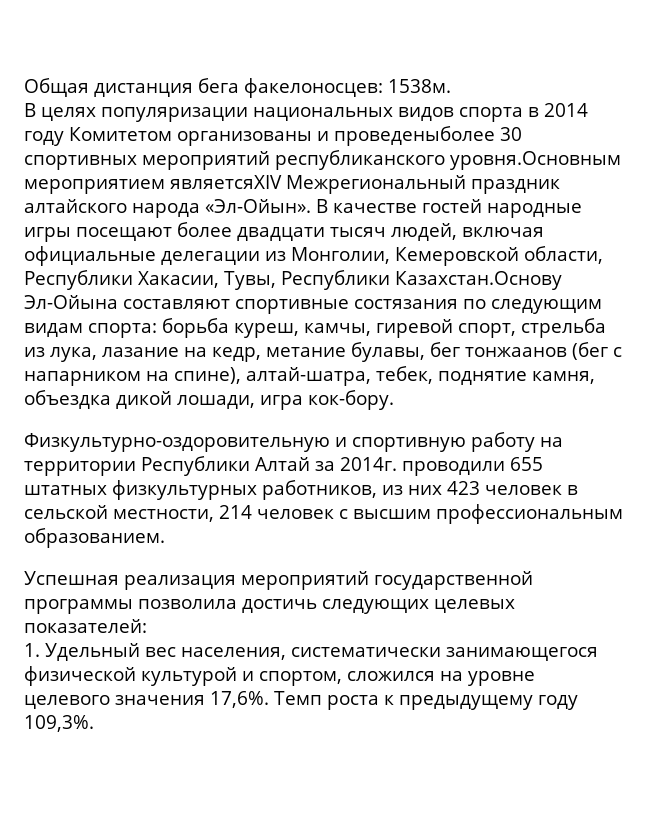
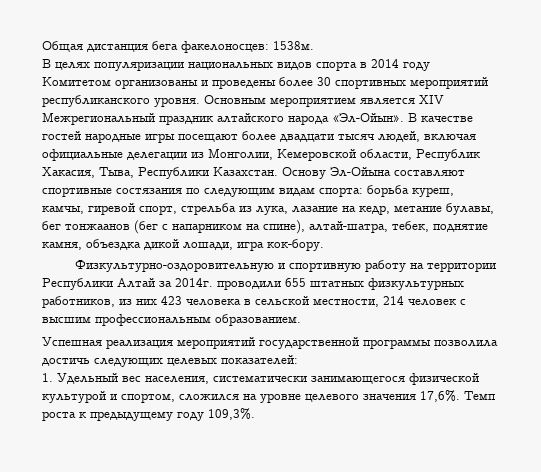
[334,126,495,146] проведеныболее -> [212,77,313,89] проведены более
[450,151,621,170] [24,175,282,194] уровня.Основным мероприятием являетсяXIV -> [154,95,444,107] уровня. Основным мероприятием является XIV
[24,270,562,290] Республики Хакасии, Тувы, Республики Казахстан.Основу -> [416,149,480,161] [42,167,326,179] Республик Хакасия, Тыва, Республики Казахстан. Основу
[485,485,562,495] человек -> [186,299,241,306] человека

